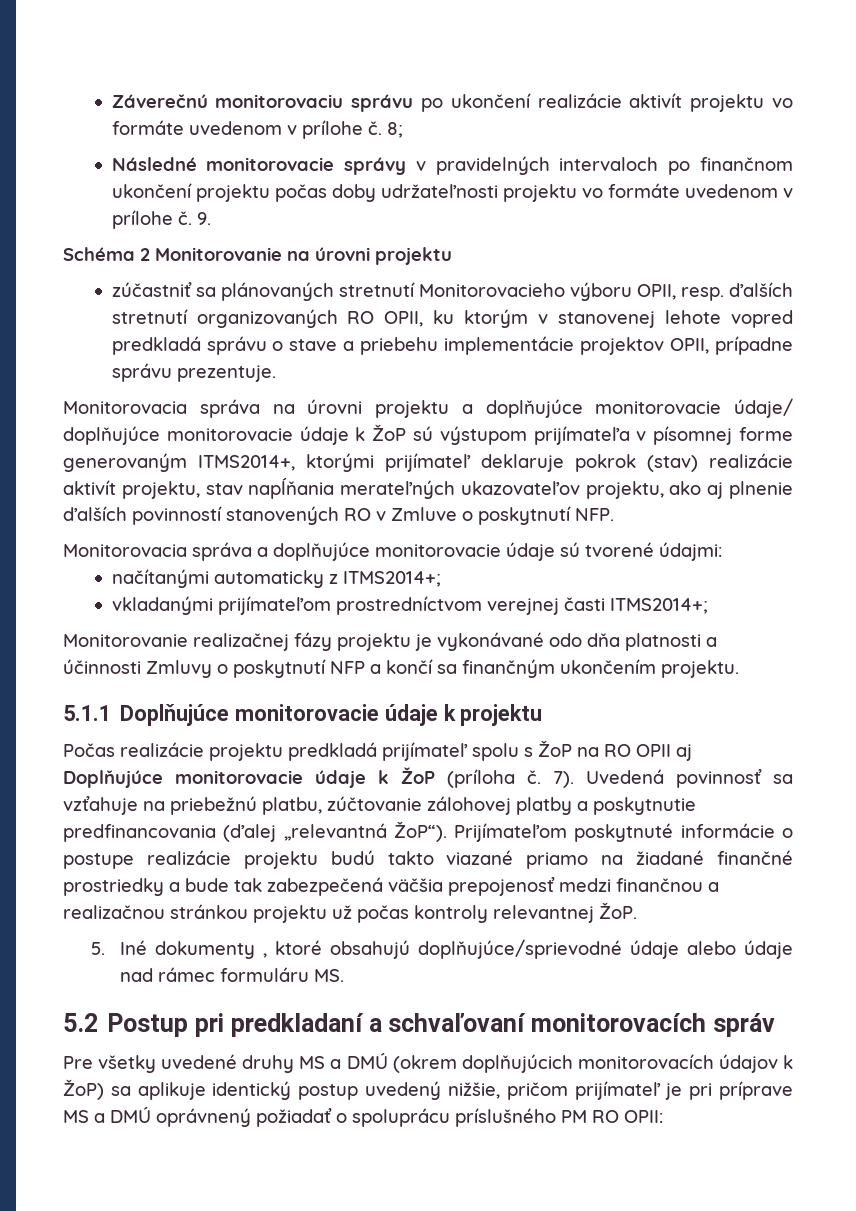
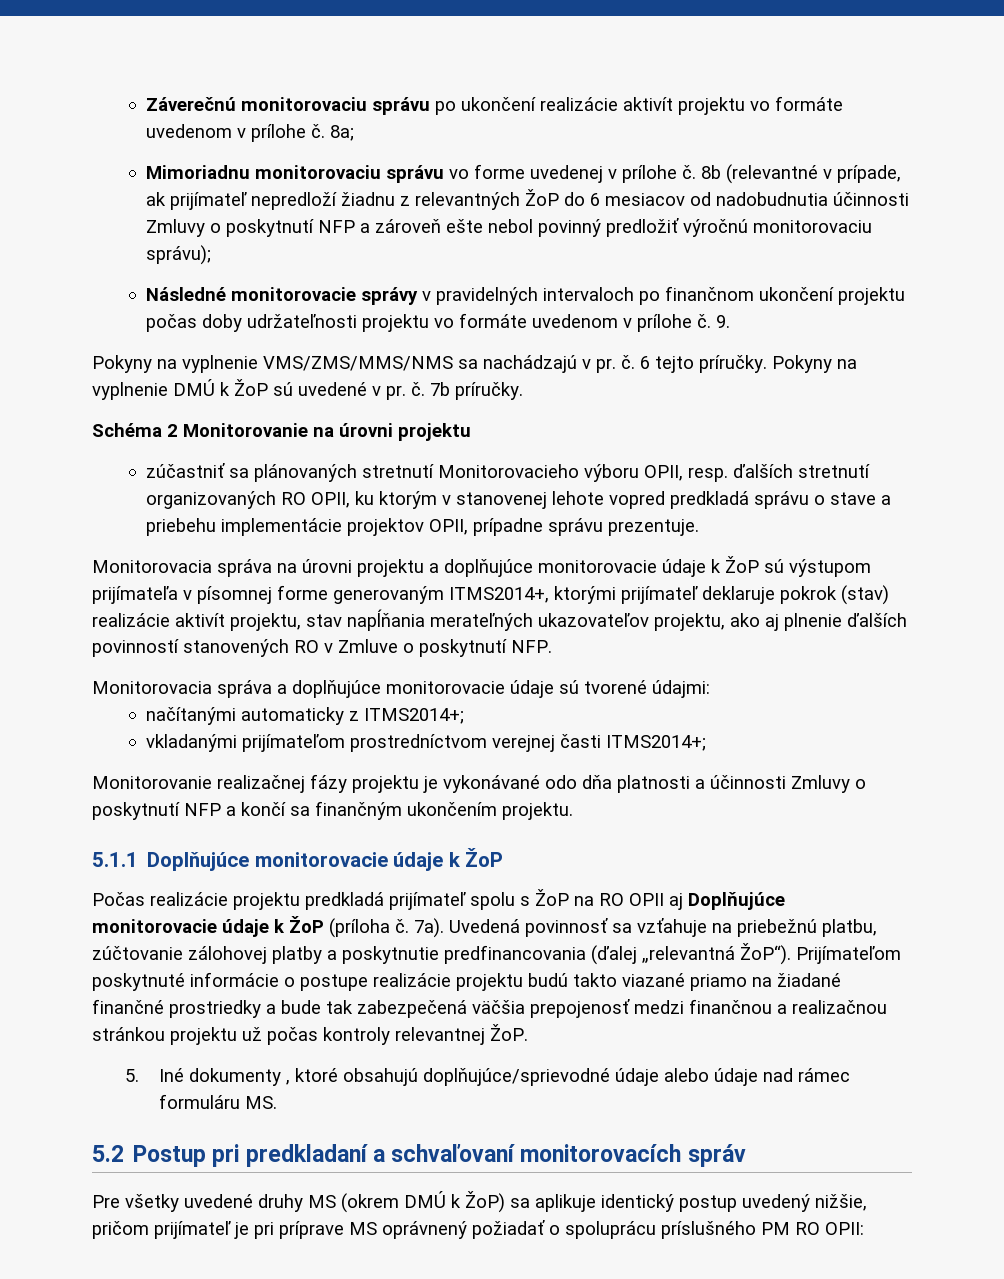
[386,122,403,138] 8; -> [329,125,354,141] [145,164,901,184] [145,189,909,210] [145,218,872,237] [145,245,211,265] 8a; // Mimoriadnu monitorovaciu správu vo forme uvedenej v prílohe č. 8b (relevantné v prípade, ak prijímateľ nepredloží žiadnu z relevantných ŽoP do 6 mesiacov od nadobudnutia účinnosti Zmluvy o poskytnutí NFP a zároveň ešte nebol povinný predložiť výročnú monitorovaciu správu);
(211, 218) none -> [92,355,857,373] [92,379,523,400] // Pokyny na vyplnenie VMS/ZMS/MMS/NMS sa nachádzajú v pr. č. 6 tejto príručky. Pokyny na vyplnenie DMÚ k ŽoP sú uvedené v pr. č. 7b príručky.
[734,398,793,418] [63,426,293,445] údaje/ doplňujúce monitorovacie -> (657, 566) none
[460,704,543,726] projektu -> [465,848,504,867] ŽoP
[553,771,574,788] 7). -> [414,918,444,938] 7a).
[330,1052,778,1073] a DMÚ (okrem doplňujúcich monitorovacích údajov -> [341,1191,446,1213] (okrem DMÚ
[94,1106,151,1123] a DMÚ -> (377, 1228) none

